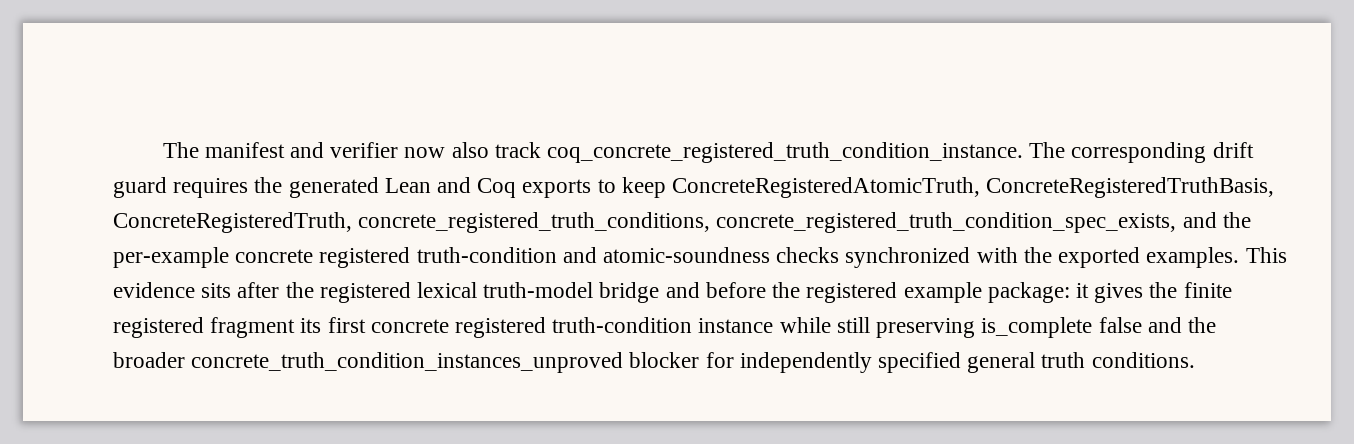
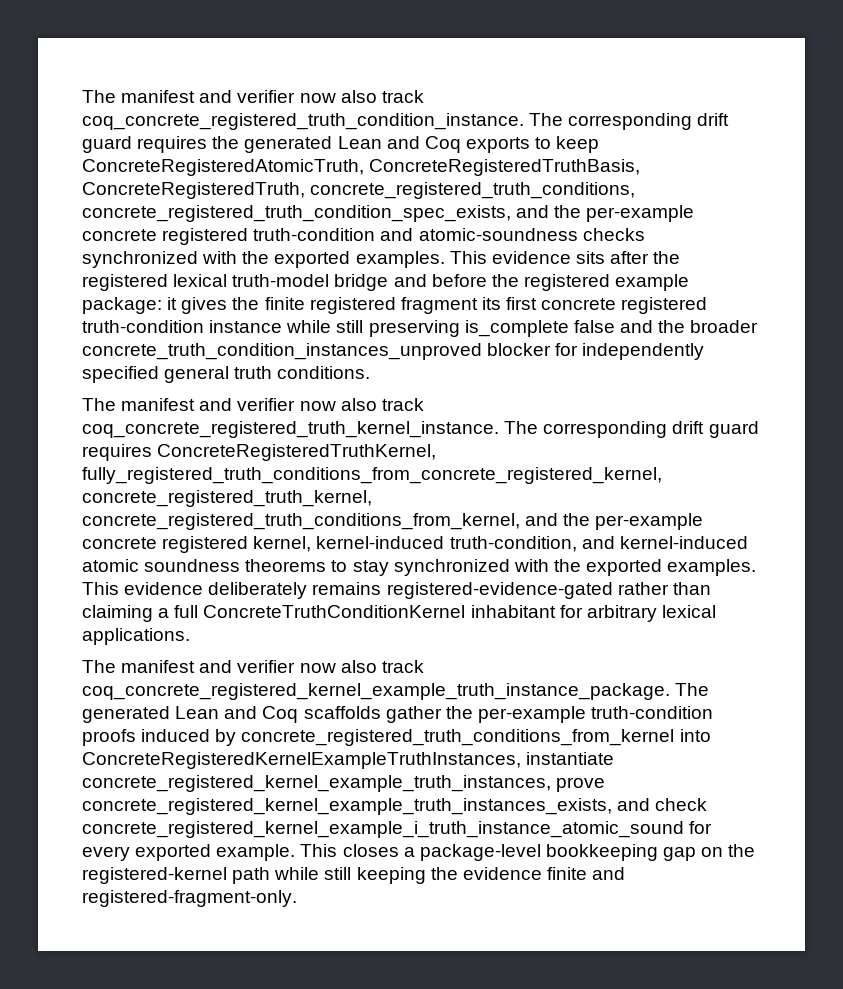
(1195, 360) none -> [82,398,424,411] [82,421,759,438] [82,444,437,461] [82,467,662,484] [82,490,372,507] [82,513,704,530] [82,536,748,553] [82,559,757,576] [82,582,711,599] [82,605,716,622] [82,628,190,645] [82,660,424,673] [82,683,710,700] [82,706,714,723] [82,729,711,746] [82,752,615,769] [82,775,606,792] [82,798,708,815] [82,821,713,838] [82,844,756,861] [82,867,626,884] [82,890,297,907] // The manifest and verifier now also track coq_concrete_registered_truth_kernel_instance. The corresponding drift guard requires ConcreteRegisteredTruthKernel, fully_registered_truth_conditions_from_concrete_registered_kernel, concrete_registered_truth_kernel, concrete_registered_truth_conditions_from_kernel, and the per-example concrete registered kernel, kernel-induced truth-condition, and kernel-induced atomic soundness theorems to stay synchronized with the exported examples. This evidence deliberately remains registered-evidence-gated rather than claiming a full ConcreteTruthConditionKernel inhabitant for arbitrary lexical applications. // The manifest and verifier now also track coq_concrete_registered_kernel_example_truth_instance_package. The generated Lean and Coq scaffolds gather the per-example truth-condition proofs induced by concrete_registered_truth_conditions_from_kernel into ConcreteRegisteredKernelExampleTruthInstances, instantiate concrete_registered_kernel_example_truth_instances, prove concrete_registered_kernel_example_truth_instances_exists, and check concrete_registered_kernel_example_i_truth_instance_atomic_sound for every exported example. This closes a package-level bookkeeping gap on the registered-kernel path while still keeping the evidence finite and registered-fragment-only.

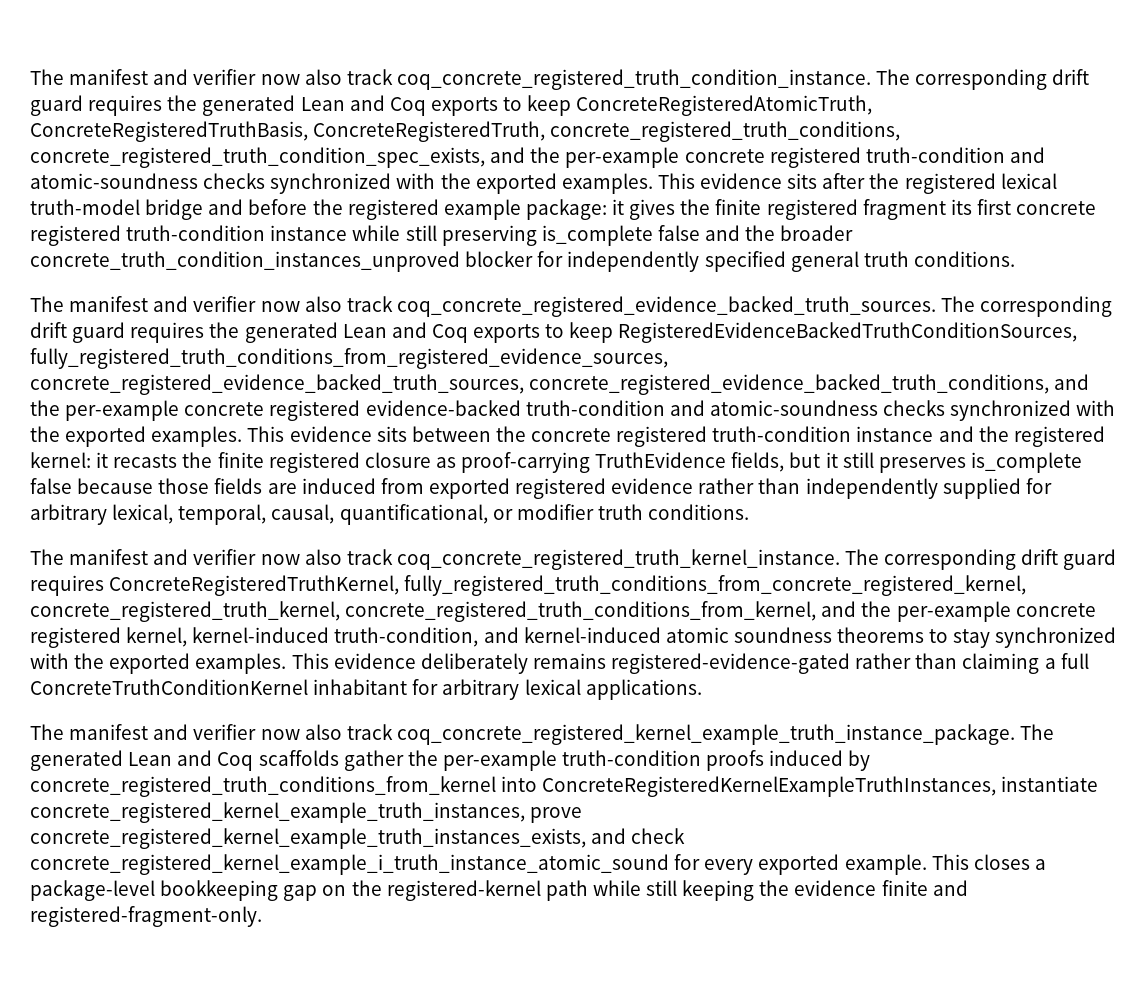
(371, 372) none -> [30,296,1113,317] [30,322,1078,343] [30,348,668,369] [30,374,1090,395] [30,400,1116,421] [30,426,1105,447] [30,452,1082,473] [30,478,1052,499] [30,504,750,525] // The manifest and verifier now also track coq_concrete_registered_evidence_backed_truth_sources. The corresponding drift guard requires the generated Lean and Coq exports to keep RegisteredEvidenceBackedTruthConditionSources, fully_registered_truth_conditions_from_registered_evidence_sources, concrete_registered_evidence_backed_truth_sources, concrete_registered_evidence_backed_truth_conditions, and the per-example concrete registered evidence-backed truth-condition and atomic-soundness checks synchronized with the exported examples. This evidence sits between the concrete registered truth-condition instance and the registered kernel: it recasts the finite registered closure as proof-carrying TruthEvidence fields, but it still preserves is_complete false because those fields are induced from exported registered evidence rather than independently supplied for arbitrary lexical, temporal, causal, quantificational, or modifier truth conditions.

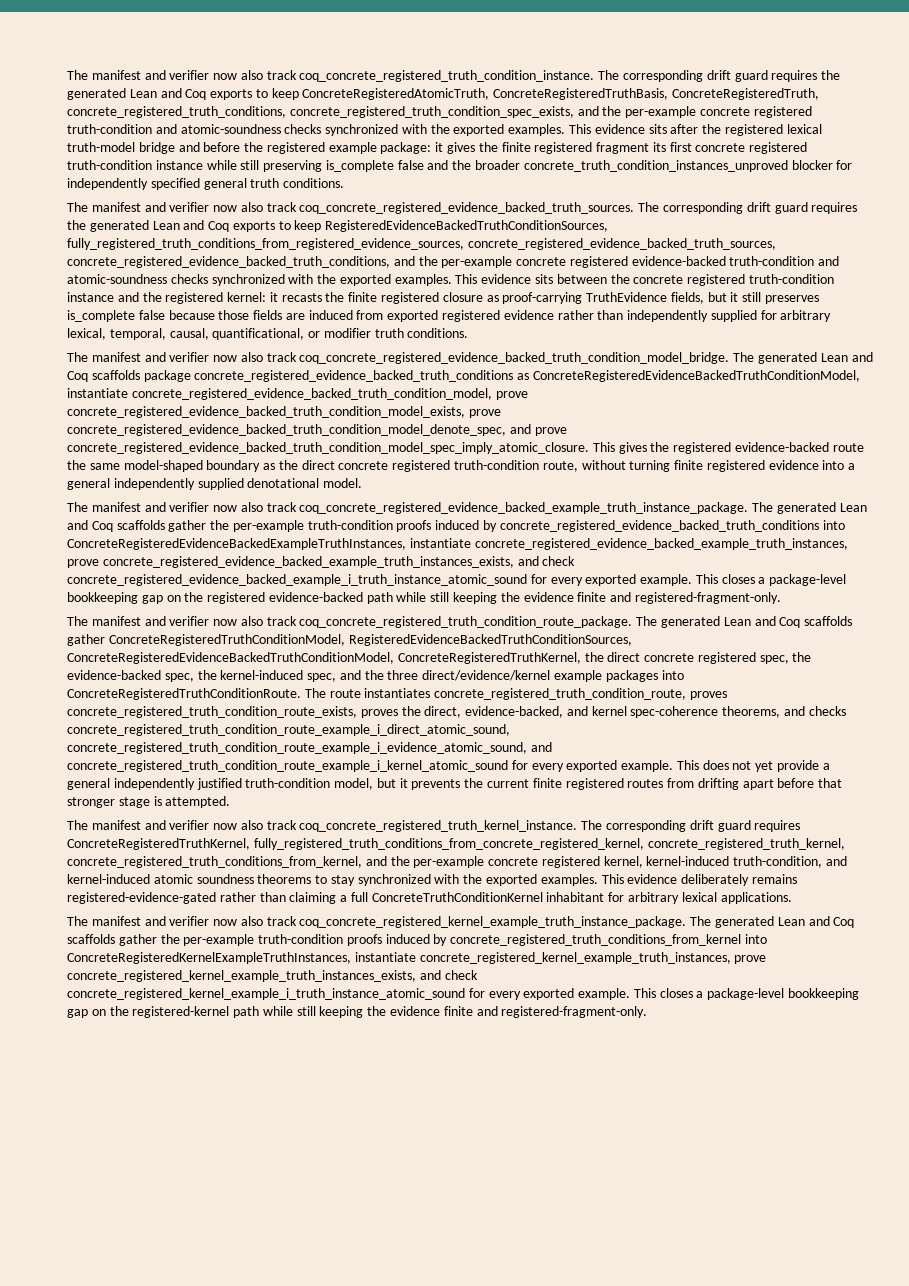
(750, 512) none -> [67,352,873,364] [67,370,860,382] [67,388,528,400] [67,406,501,418] [67,424,567,436] [67,442,864,454] [67,460,856,472] [67,478,363,490] [67,502,867,514] [67,520,845,532] [67,538,848,550] [67,556,576,568] [67,574,847,586] [67,592,781,604] [67,616,853,628] [67,634,632,646] [67,652,812,664] [67,670,684,682] [67,688,727,700] [67,706,846,718] [67,724,510,736] [67,742,552,754] [67,760,830,772] [67,778,843,790] [67,796,231,808] // The manifest and verifier now also track coq_concrete_registered_evidence_backed_truth_condition_model_bridge. The generated Lean and Coq scaffolds package concrete_registered_evidence_backed_truth_conditions as ConcreteRegisteredEvidenceBackedTruthConditionModel, instantiate concrete_registered_evidence_backed_truth_condition_model, prove concrete_registered_evidence_backed_truth_condition_model_exists, prove concrete_registered_evidence_backed_truth_condition_model_denote_spec, and prove concrete_registered_evidence_backed_truth_condition_model_spec_imply_atomic_closure. This gives the registered evidence-backed route the same model-shaped boundary as the direct concrete registered truth-condition route, without turning finite registered evidence into a general independently supplied denotational model. // The manifest and verifier now also track coq_concrete_registered_evidence_backed_example_truth_instance_package. The generated Lean and Coq scaffolds gather the per-example truth-condition proofs induced by concrete_registered_evidence_backed_truth_conditions into ConcreteRegisteredEvidenceBackedExampleTruthInstances, instantiate concrete_registered_evidence_backed_example_truth_instances, prove concrete_registered_evidence_backed_example_truth_instances_exists, and check concrete_registered_evidence_backed_example_i_truth_instance_atomic_sound for every exported example. This closes a package-level bookkeeping gap on the registered evidence-backed path while still keeping the evidence finite and registered-fragment-only. // The manifest and verifier now also track coq_concrete_registered_truth_condition_route_package. The generated Lean and Coq scaffolds gather ConcreteRegisteredTruthConditionModel, RegisteredEvidenceBackedTruthConditionSources, ConcreteRegisteredEvidenceBackedTruthConditionModel, ConcreteRegisteredTruthKernel, the direct concrete registered spec, the evidence-backed spec, the kernel-induced spec, and the three direct/evidence/kernel example packages into ConcreteRegisteredTruthConditionRoute. The route instantiates concrete_registered_truth_condition_route, proves concrete_registered_truth_condition_route_exists, proves the direct, evidence-backed, and kernel spec-coherence theorems, and checks concrete_registered_truth_condition_route_example_i_direct_atomic_sound, concrete_registered_truth_condition_route_example_i_evidence_atomic_sound, and concrete_registered_truth_condition_route_example_i_kernel_atomic_sound for every exported example. This does not yet provide a general independently justified truth-condition model, but it prevents the current finite registered routes from drifting apart before that stronger stage is attempted.

